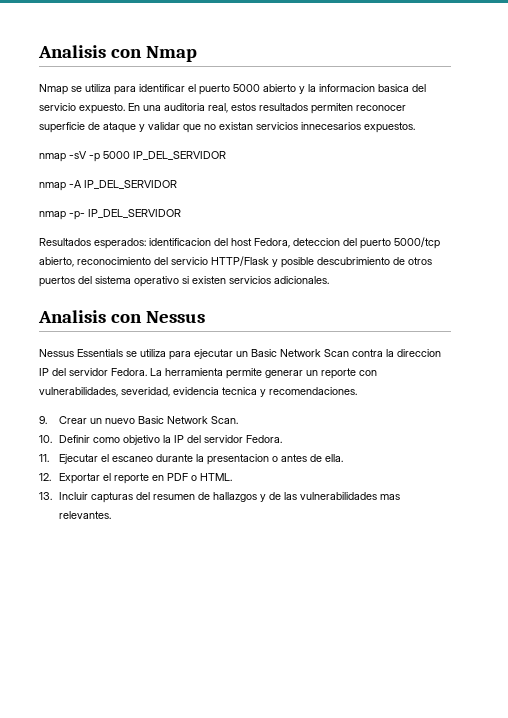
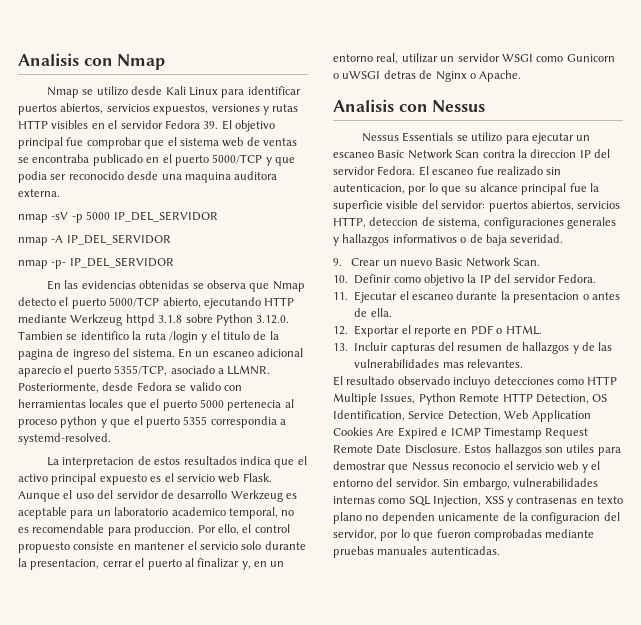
[85,84,426,95] [39,103,406,114] [39,122,415,133] utiliza para identificar el puerto 5000 abierto y la informacion basica del servicio expuesto. En una auditoria real, estos resultados permiten reconocer superficie de ataque y validar que no existan servicios innecesarios expuestos. -> [96,86,301,98] [18,103,299,115] [18,120,275,132] [18,137,297,149] [18,154,295,166] [18,171,278,183] [18,189,60,197] utilizo desde Kali Linux para identificar puertos abiertos, servicios expuestos, versiones y rutas HTTP visibles en el servidor Fedora 39. El objetivo principal fue comprobar que el sistema web de ventas se encontraba publicado en el puerto 5000/TCP y que podia ser reconocido desde una maquina auditora externa.
[39,237,440,249] [39,256,432,268] [39,276,329,287] Resultados esperados: identificacion del host Fedora, deteccion del puerto 5000/tcp abierto, reconocimiento del servicio HTTP/Flask y posible descubrimiento de otros puertos del sistema operativo si existen servicios adicionales. -> [47,280,305,292] [18,297,295,309] [18,314,290,326] [18,331,279,343] [18,348,303,360] [18,365,271,377] [18,382,242,393] [18,399,294,411] [18,416,286,428] [18,433,111,445] [47,456,307,468] [18,473,272,485] [18,490,297,502] [18,507,295,519] [18,524,290,536] [18,541,306,553] [18,558,285,570] [333,53,615,64] [333,70,522,82] En las evidencias obtenidas se observa que Nmap detecto el puerto 5000/TCP abierto, ejecutando HTTP mediante Werkzeug httpd 3.1.8 sobre Python 3.12.0. Tambien se identifico la ruta /login y el titulo de la pagina de ingreso del sistema. En un escaneo adicional aparecio el puerto 5355/TCP, asociado a LLMNR. Posteriormente, desde Fedora se valido con herramientas locales que el puerto 5000 pertenecia al proceso python y que el puerto 5355 correspondia a systemd-resolved. // La interpretacion de estos resultados indica que el activo principal expuesto es el servicio web Flask. Aunque el uso del servidor de desarrollo Werkzeug es aceptable para un laboratorio academico temporal, no es recomendable para produccion. Por ello, el control propuesto consiste en mantener el servicio solo durante la presentacion, cerrar el puerto al finalizar y, en un entorno real, utilizar un servidor WSGI como Gunicorn o uWSGI detras de Nginx o Apache.
[140,349,166,357] utiliza -> [471,132,503,142] utilizo
(248, 354) none -> [333,152,374,158] escaneo
[150,368,377,379] [39,387,357,397] La herramienta permite generar un reporte con vulnerabilidades, severidad, evidencia tecnica y recomendaciones. -> [418,166,562,176] [333,183,599,195] [333,200,621,212] [333,217,616,229] [333,234,564,246] El escaneo fue realizado sin autenticacion, por lo que su alcance principal fue la superficie visible del servidor: puertos abiertos, servicios HTTP, deteccion de sistema, configuraciones generales y hallazgos informativos o de baja severidad.
(111, 515) none -> [333,376,618,388] [333,393,608,405] [333,410,591,422] [333,427,589,439] [333,444,621,456] [333,461,600,473] [333,478,598,490] [333,496,623,507] [333,512,620,524] [333,529,595,541] [333,546,500,558] // El resultado observado incluyo detecciones como HTTP Multiple Issues, Python Remote HTTP Detection, OS Identification, Service Detection, Web Application Cookies Are Expired e ICMP Timestamp Request Remote Date Disclosure. Estos hallazgos son utiles para demostrar que Nessus reconocio el servicio web y el entorno del servidor. Sin embargo, vulnerabilidades internas como SQL Injection, XSS y contrasenas en texto plano no dependen unicamente de la configuracion del servidor, por lo que fueron comprobadas mediante pruebas manuales autenticadas.

